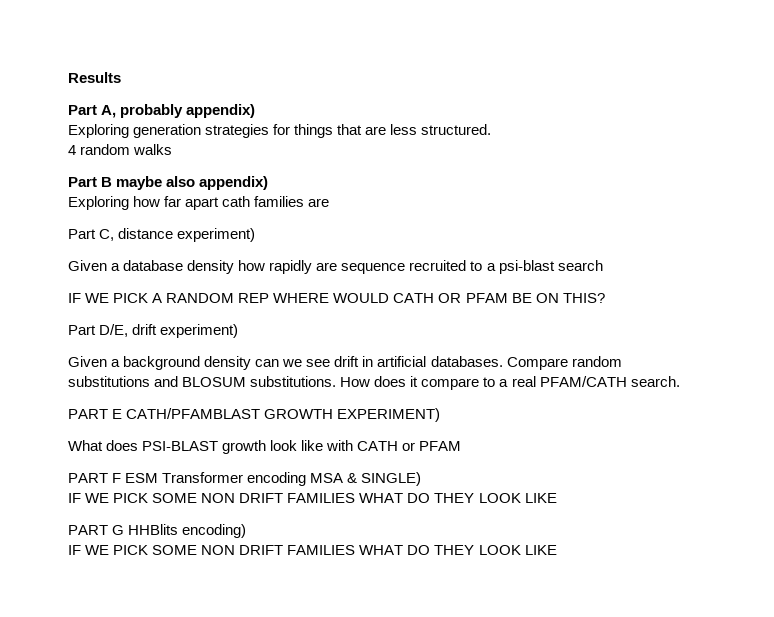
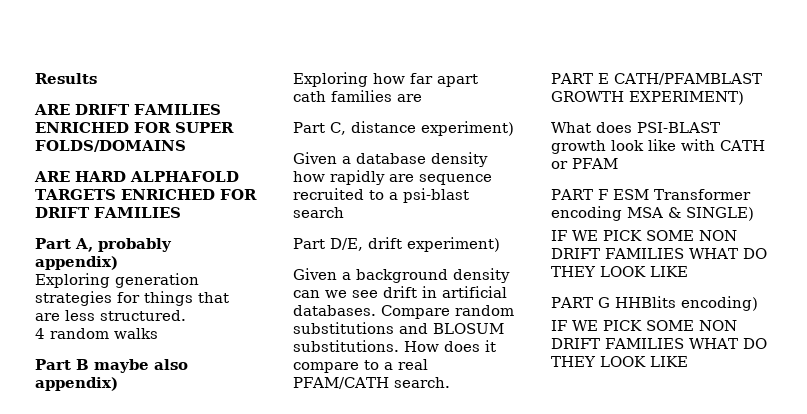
(121, 77) none -> [34,104,221,115] [35,122,234,133] [35,140,186,152] [34,171,239,182] [35,189,257,200] [35,207,181,218] // ARE DRIFT FAMILIES ENRICHED FOR SUPER FOLDS/DOMAINS // ARE HARD ALPHAFOLD TARGETS ENRICHED FOR DRIFT FAMILIES
[68,293,605,303] // IF WE PICK A RANDOM REP WHERE WOULD CATH OR PFAM BE ON THIS? -> (344, 212) none

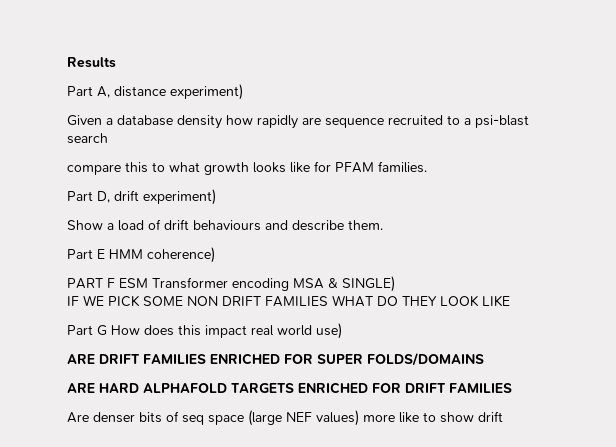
[34,104,221,115] [35,122,234,133] [35,140,186,152] [34,171,239,182] [35,189,257,200] [35,207,181,218] [35,238,172,252] [35,256,118,270] [35,273,199,288] [35,291,229,306] [35,310,186,321] [35,328,158,339] [35,359,188,373] [35,377,118,391] [293,72,478,87] [293,90,422,102] [293,122,346,135] ARE DRIFT FAMILIES ENRICHED FOR SUPER FOLDS/DOMAINS // ARE HARD ALPHAFOLD TARGETS ENRICHED FOR DRIFT FAMILIES // Part A, probably appendix) // Exploring generation strategies for things that are less structured. // 4 random walks // Part B maybe also appendix) // Exploring how far apart cath families are // Part C, -> [67,86,110,98] Part A,
[293,238,363,251] // Part D/E, -> [67,161,427,175] [67,191,110,203] // compare this to what growth looks like for PFAM families. // Part D,
[293,268,510,283] [293,286,507,298] [293,305,514,319] [293,322,504,334] [293,340,496,352] [293,359,428,373] [293,377,450,389] [551,73,762,85] [551,91,744,105] [551,122,720,133] [551,139,765,154] [551,158,618,169] Given a background density can we see drift in artificial databases. Compare random substitutions and BLOSUM substitutions. How does it compare to a real PFAM/CATH search. // PART E CATH/PFAMBLAST GROWTH EXPERIMENT) // What does PSI-BLAST growth look like with CATH or PFAM -> [67,219,383,231] [67,247,215,263] Show a load of drift behaviours and describe them. // Part E HMM coherence)
[551,296,758,311] [551,320,737,331] [551,338,767,349] [551,356,688,367] PART G HHBlits encoding) // IF WE PICK SOME NON DRIFT FAMILIES WHAT DO THEY LOOK LIKE -> [67,323,342,339] [67,353,484,366] [67,382,512,394] [67,410,503,426] Part G How does this impact real world use) // ARE DRIFT FAMILIES ENRICHED FOR SUPER FOLDS/DOMAINS // ARE HARD ALPHAFOLD TARGETS ENRICHED FOR DRIFT FAMILIES // Are denser bits of seq space (large NEF values) more like to show drift

